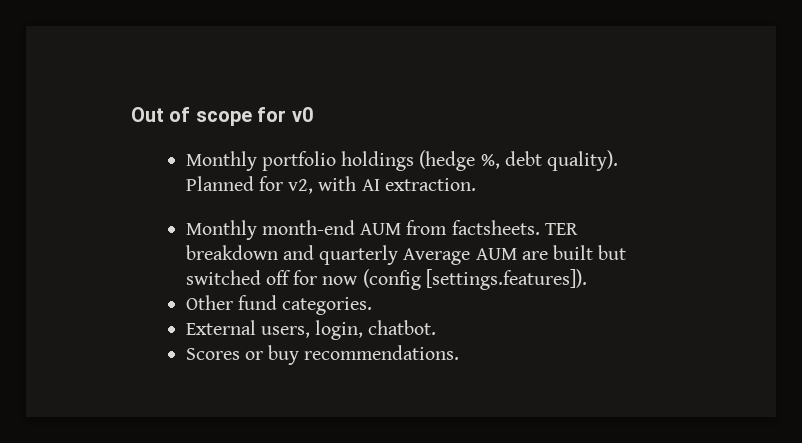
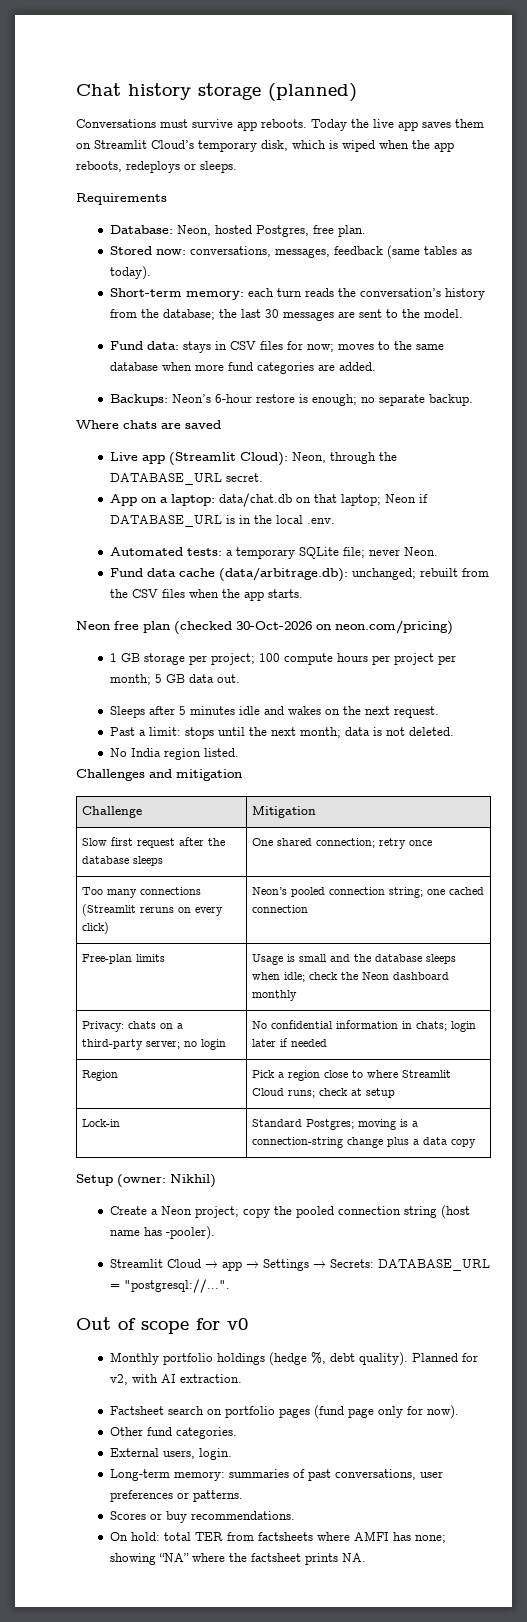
(131, 114) none -> [76,83,357,102] [76,119,484,131] [76,140,454,152] [76,161,237,173] [76,193,167,205] [109,225,366,237] [109,245,472,259] [109,266,151,280] [109,288,485,300] [109,309,463,321] [109,341,444,353] [109,362,376,374] [109,394,473,406] [76,420,221,429] [109,452,397,466] [109,473,263,485] [109,493,428,507] [109,515,335,527] [109,547,438,559] [109,567,489,582] [109,589,303,601] [76,620,453,635] [109,653,456,665] [109,674,240,685] [109,706,439,718] [109,727,454,739] [109,748,239,760] [76,769,242,781] [81,806,142,818] [251,806,316,818] [81,837,225,848] [81,856,163,866] [251,838,432,849] [81,887,201,898] [81,904,223,916] [81,922,109,934] [251,887,484,898] [251,905,308,913] [81,954,165,964] [251,954,456,965] [251,972,449,982] [251,990,297,1001] [81,1021,183,1032] [81,1039,226,1050] [251,1020,476,1032] [251,1038,327,1047] [81,1070,118,1081] [251,1070,451,1081] [251,1088,395,1098] [81,1119,120,1127] [251,1119,418,1130] [251,1137,476,1148] [76,1174,216,1188] [109,1205,470,1219] [109,1226,215,1240] [109,1259,490,1271] [109,1279,230,1293] Chat history storage (planned) // Conversations must survive app reboots. Today the live app saves them on Streamlit Cloud’s temporary disk, which is wiped when the app reboots, redeploys or sleeps. // Requirements // Database: Neon, hosted Postgres, free plan. // Stored now: conversations, messages, feedback (same tables as today). // Short-term memory: each turn reads the conversation’s history from the database; the last 30 messages are sent to the model. // Fund data: stays in CSV files for now; moves to the same database when more fund categories are added. // Backups: Neon’s 6-hour restore is enough; no separate backup. // Where chats are saved // Live app (Streamlit Cloud): Neon, through the DATABASE_URL secret. // App on a laptop: data/chat.db on that laptop; Neon if DATABASE_URL is in the local .env. // Automated tests: a temporary SQLite file; never Neon. // Fund data cache (data/arbitrage.db): unchanged; rebuilt from the CSV files when the app starts. // Neon free plan (checked 30-Oct-2026 on neon.com/pricing) // 1 GB storage per project; 100 compute hours per project per month; 5 GB data out. // Sleeps after 5 minutes idle and wakes on the next request. // Past a limit: stops until the next month; data is not deleted. // No India region listed. // Challenges and mitigation // Challenge | Mitigation // Slow first request after the database sleeps | One shared connection; retry once // Too many connections (Streamlit reruns on every click) | Neon’s pooled connection string; one cached connection // Free-plan limits | Usage is small and the database sleeps when idle; check the Neon dashboard monthly // Privacy: chats on a third-party server; no login | No confidential information in chats; login later if needed // Region | Pick a region close to where Streamlit Cloud runs; check at setup // Lock-in | Standard Postgres; moving is a connection-string change plus a data copy // Setup (owner: Nikhil) // Create a Neon project; copy the pooled connection string (host name has -pooler). // Streamlit Cloud → app → Settings → Secrets: DATABASE_URL = "postgresql://...". //
[185,220,578,240] [185,245,627,265] [185,269,587,290] Monthly month-end AUM from factsheets. TER breakdown and quarterly Average AUM are built but switched off for now (config [settings.features]). -> [109,1405,459,1419] Factsheet search on portfolio pages (fund page only for now).
[315,320,437,340] [185,345,460,365] login, chatbot. // Scores or buy recommendations. -> [198,1448,232,1460] [109,1469,443,1481] [109,1490,243,1502] [109,1511,295,1523] [109,1531,446,1543] [109,1553,366,1565] login. // Long-term memory: summaries of past conversations, user preferences or patterns. // Scores or buy recommendations. // On hold: total TER from factsheets where AMFI has none; showing “NA” where the factsheet prints NA.

